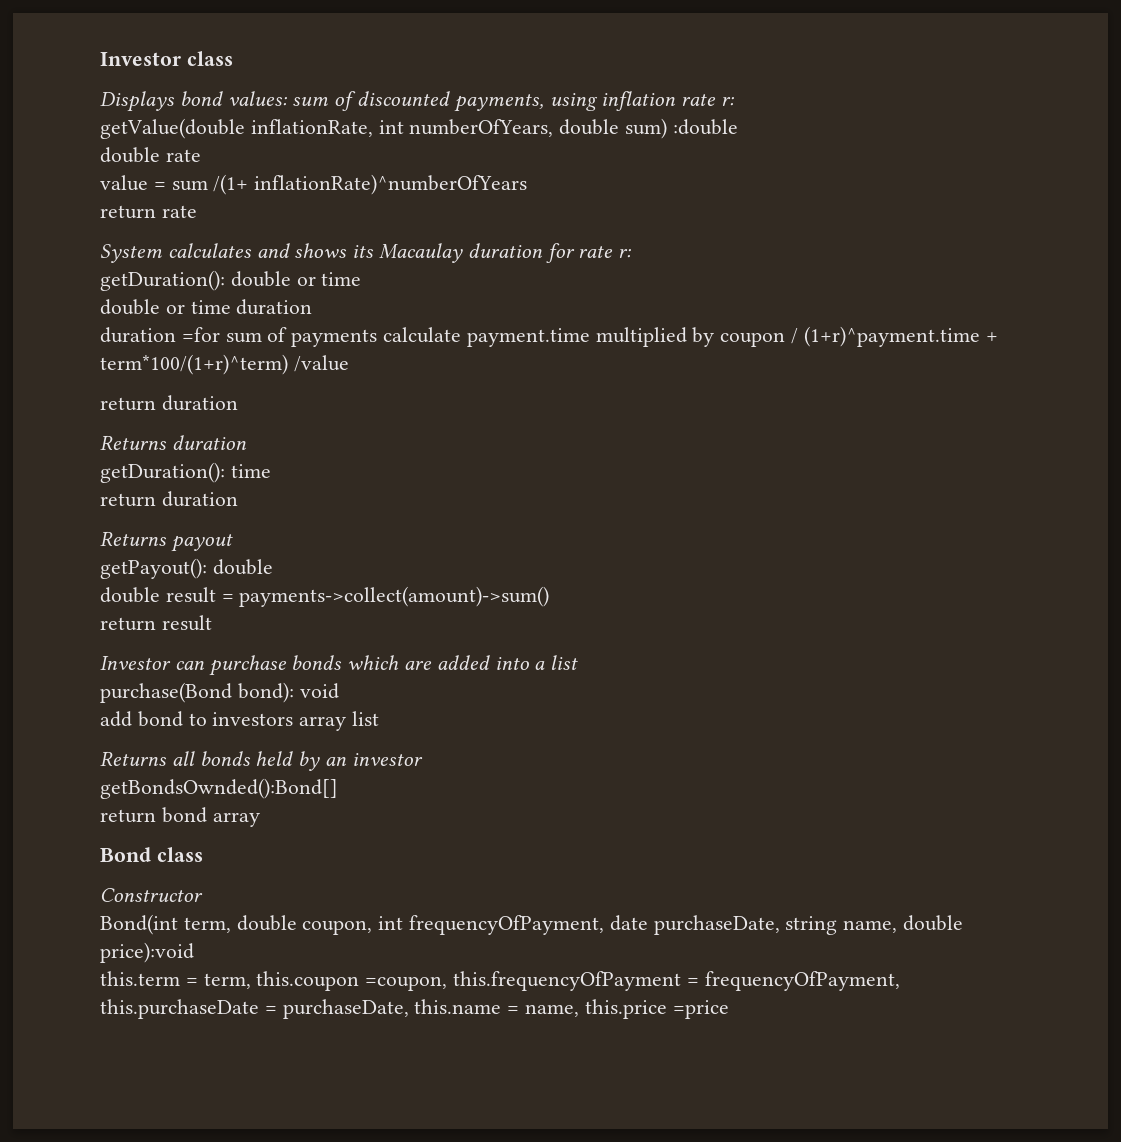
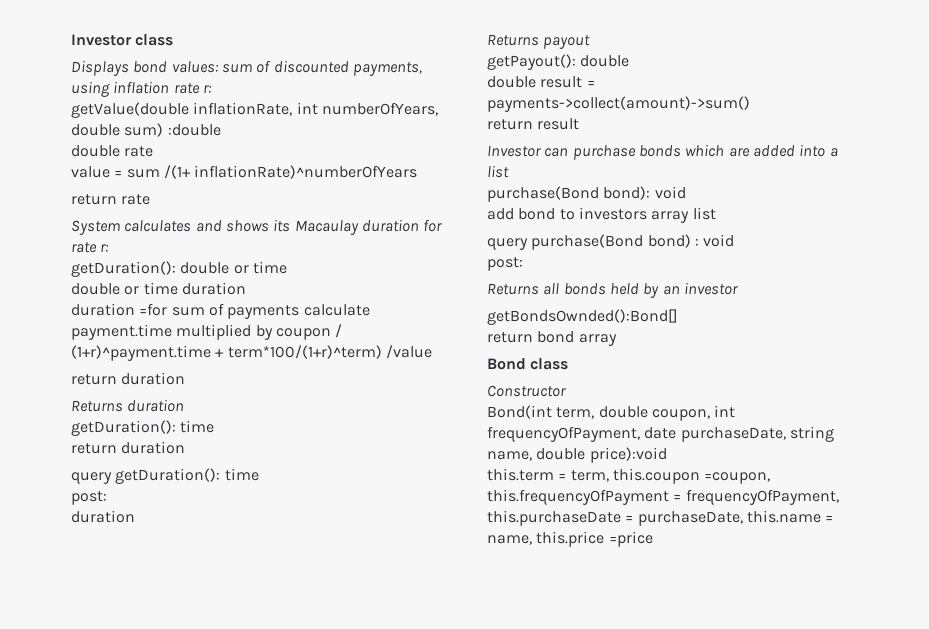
(238, 499) none -> [71,468,259,484] [71,491,107,505] [71,510,135,523] // query getDuration(): time // post: // duration
(380, 718) none -> [487,234,735,250] [487,257,523,271] // query purchase(Bond bond) : void // post:

